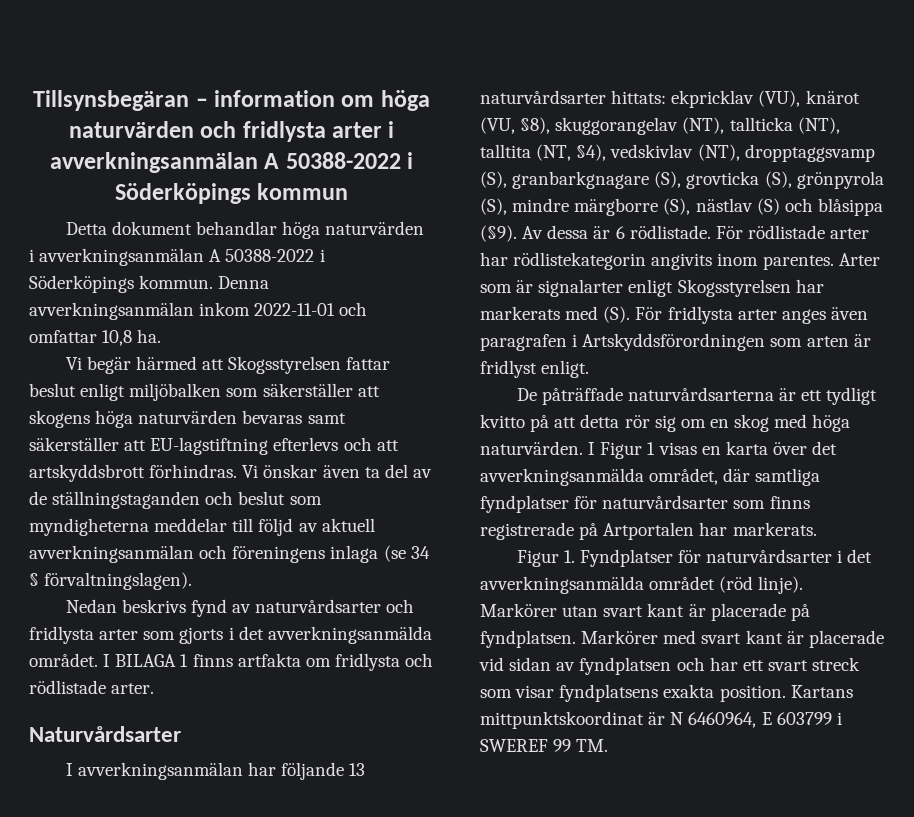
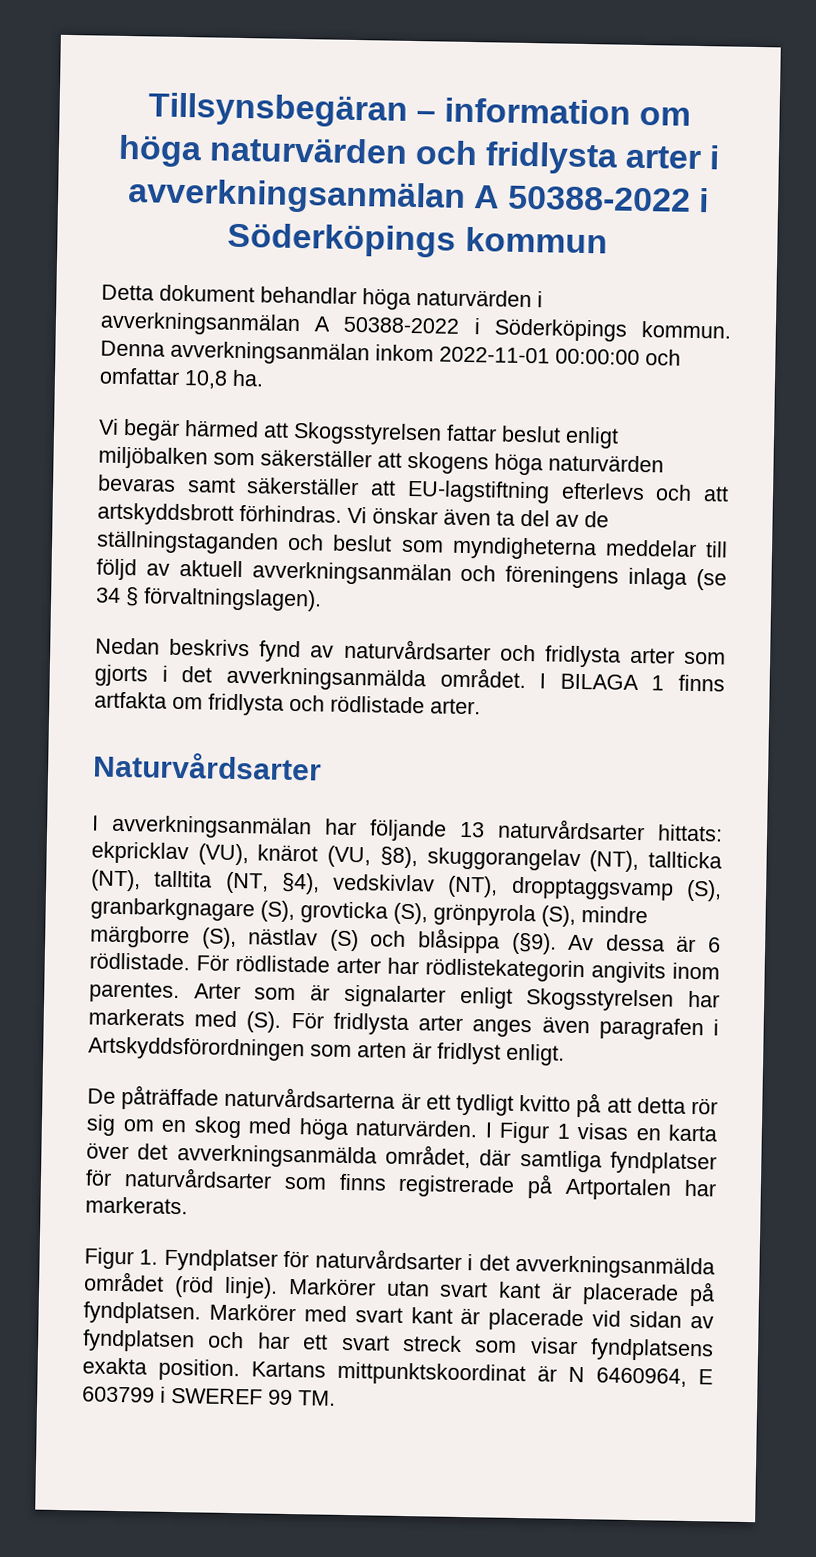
(336, 309) none -> [555,348,640,365] 00:00:00

